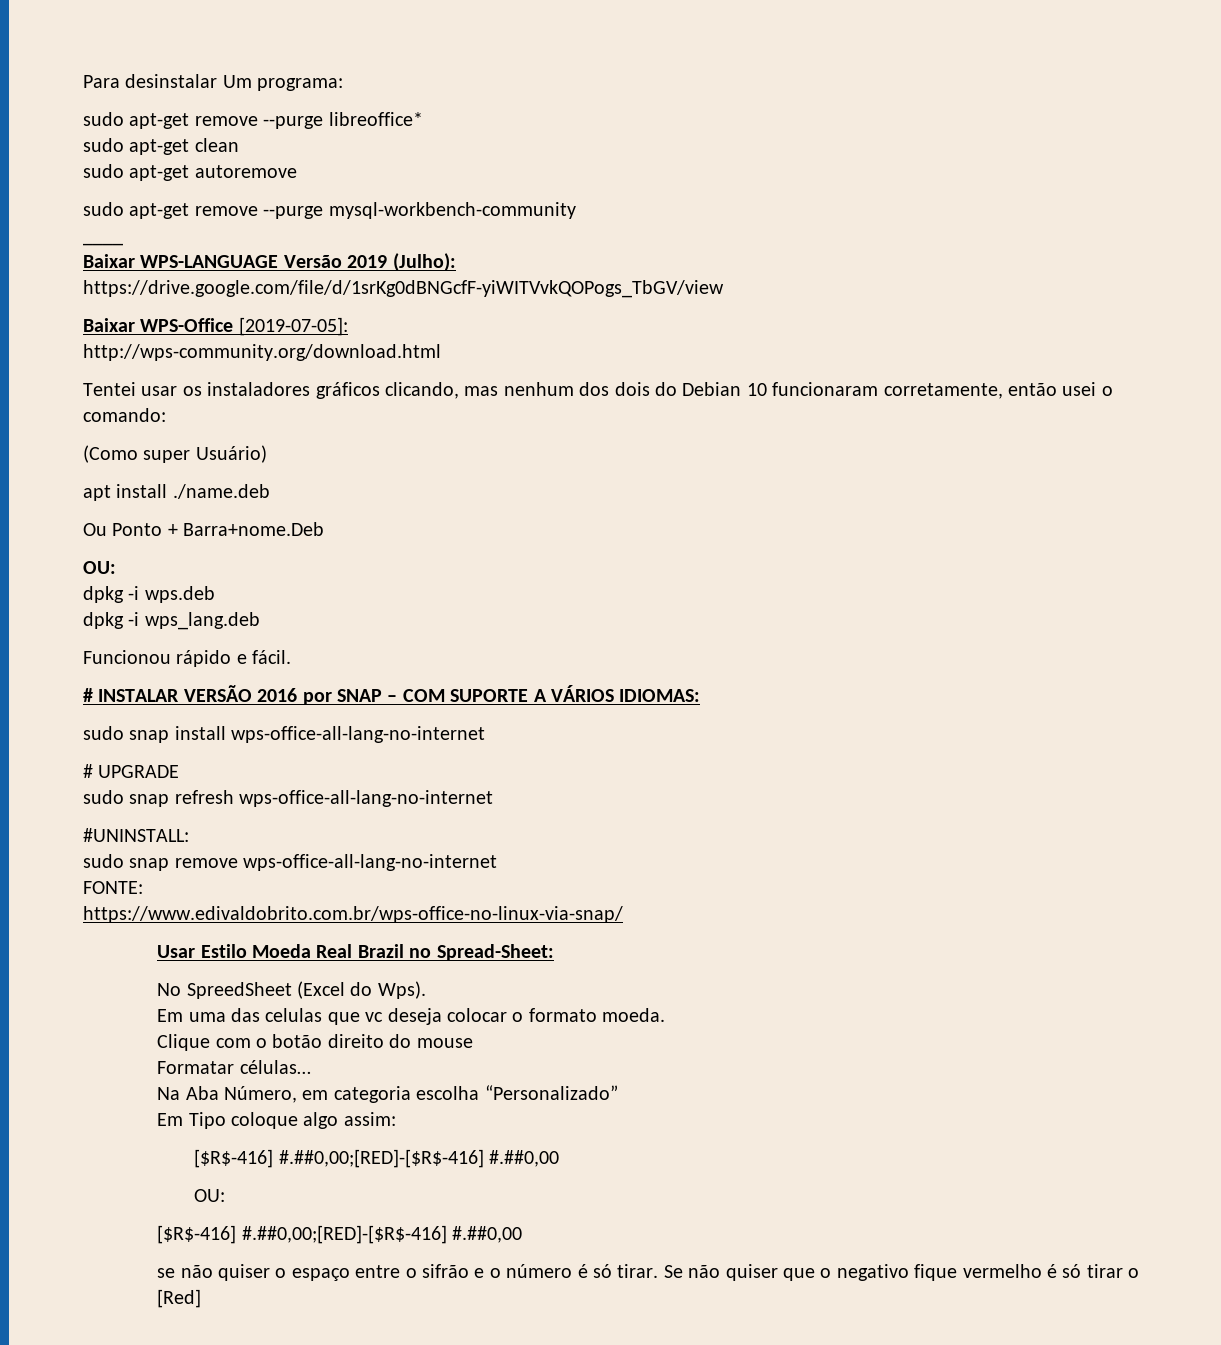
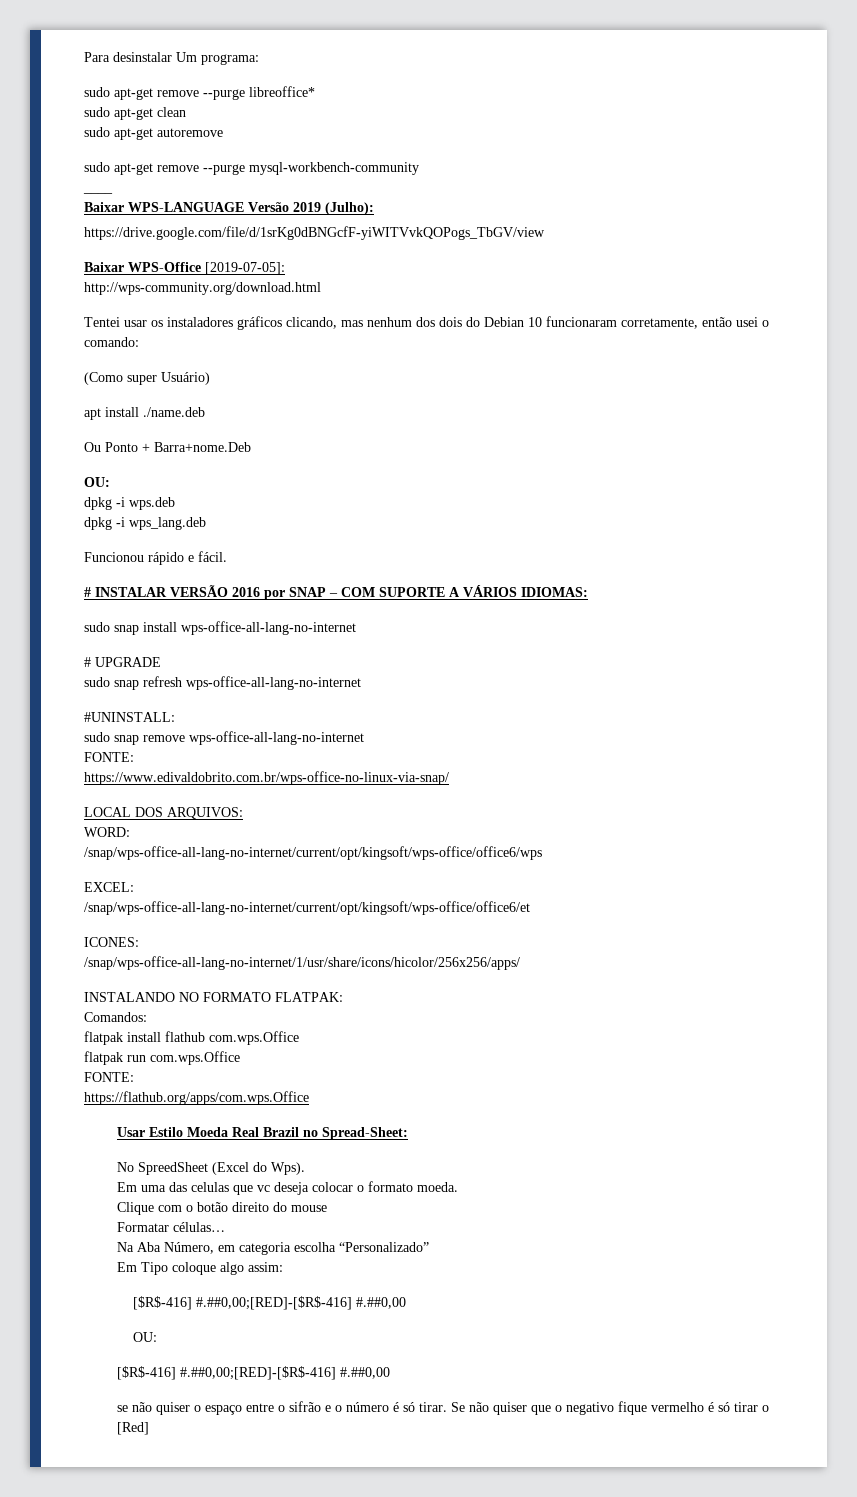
(623, 914) none -> [84,807,243,819] [84,827,130,837] [84,846,542,860] [84,882,134,892] [84,901,530,915] [84,937,139,947] [84,956,520,970] [84,992,343,1002] [84,1012,147,1022] [84,1031,299,1045] [84,1051,240,1065] [84,1072,134,1082] [84,1091,309,1105] // LOCAL DOS ARQUIVOS: // WORD: // /snap/wps-office-all-lang-no-internet/current/opt/kingsoft/wps-office/office6/wps // EXCEL: // /snap/wps-office-all-lang-no-internet/current/opt/kingsoft/wps-office/office6/et // ICONES: // /snap/wps-office-all-lang-no-internet/1/usr/share/icons/hicolor/256x256/apps/ // INSTALANDO NO FORMATO FLATPAK: // Comandos: // flatpak install flathub com.wps.Office // flatpak run com.wps.Office // FONTE: // https://flathub.org/apps/com.wps.Office

